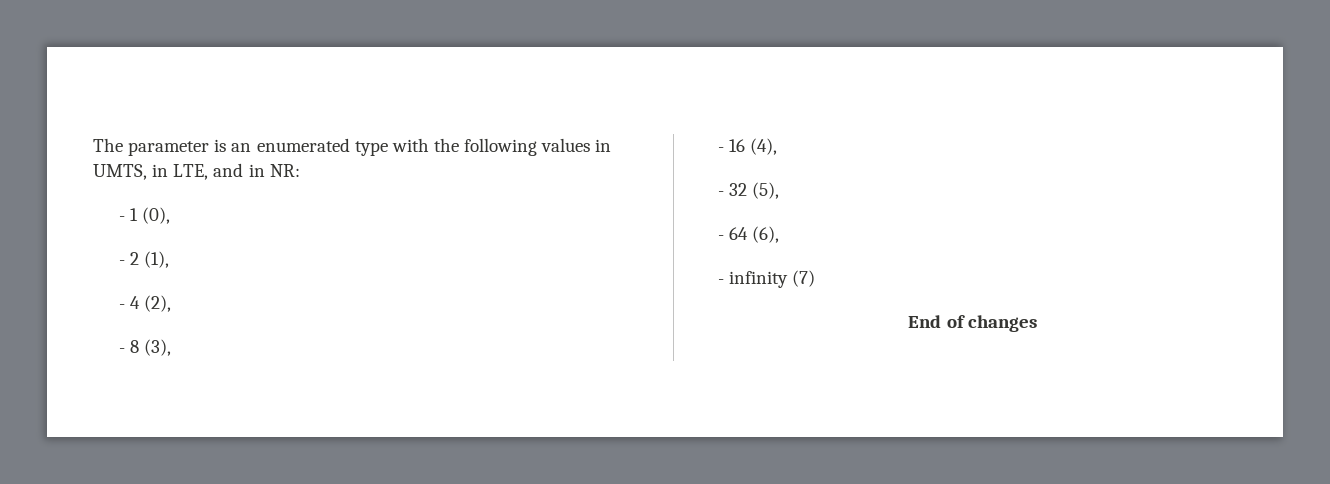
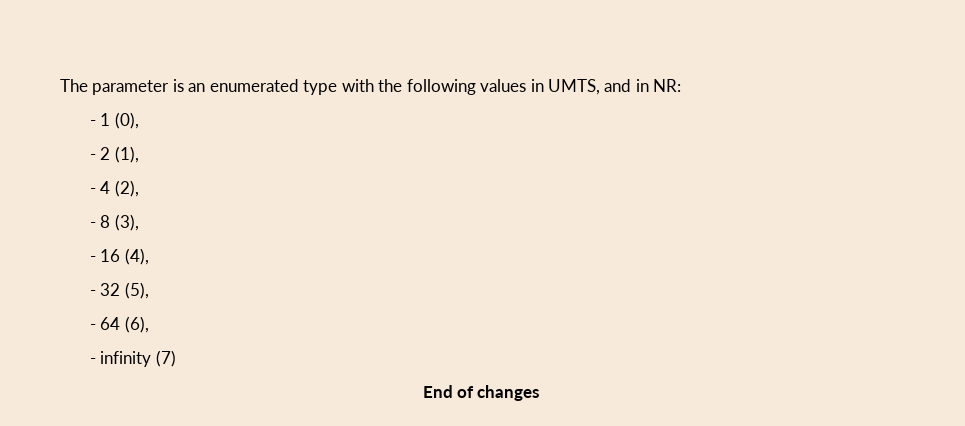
[152,164,209,180] in LTE, -> (601, 87) none

